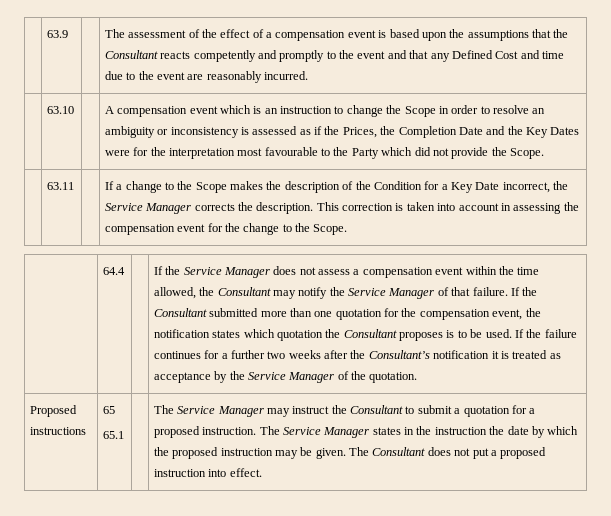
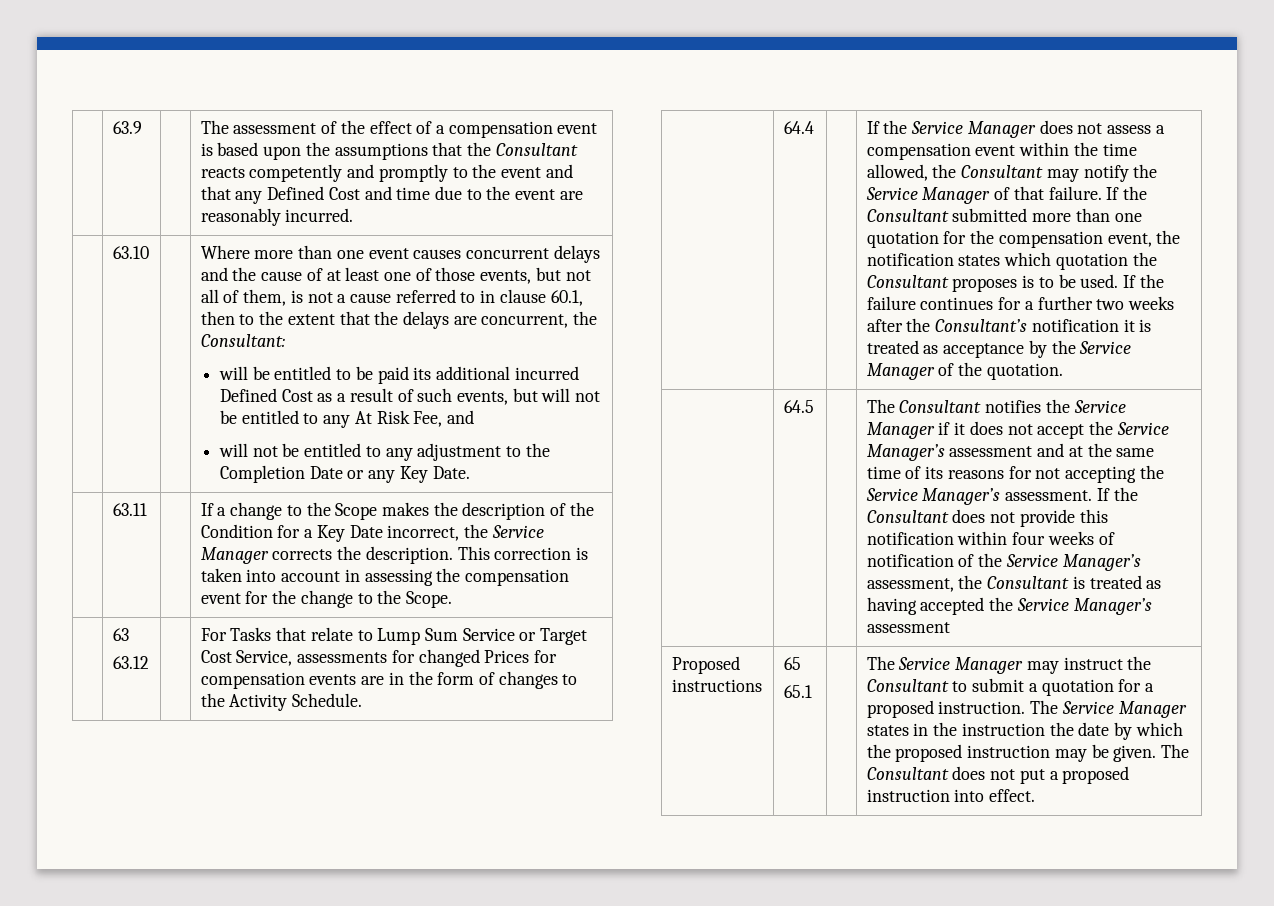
[104,105,546,117] [104,126,580,138] [104,147,545,159] A compensation event which is an instruction to change the Scope in order to resolve an ambiguity or inconsistency is assessed as if the Prices, the Completion Date and the Key Dates were for the interpretation most favourable to the Party which did not provide the Scope. -> [200,245,600,263] [200,267,591,284] [200,289,583,306] [200,311,598,329] [200,334,285,347] [218,366,579,384] [219,388,601,405] [219,410,475,428] [218,443,550,461] [219,465,470,483] Where more than one event causes concurrent delays and the cause of at least one of those events, but not all of them, is not a cause referred to in clause 60.1, then to the extent that the delays are concurrent, the Consultant: // will be entitled to be paid its additional incurred Defined Cost as a result of such events, but will not be entitled to any At Risk Fee, and // will not be entitled to any adjustment to the Completion Date or any Key Date.
(348, 229) none -> [112,628,129,641] [112,656,149,669] [200,627,588,645] [200,649,558,667] [200,671,578,689] [200,693,363,711] // | 63 // 63.12 | | For Tasks that relate to Lump Sum Service or Target Cost Service, assessments for changed Prices for compensation events are in the form of changes to the Activity Schedule.
(418, 377) none -> [783,400,814,413] [866,399,1126,413] [866,421,1169,439] [866,443,1155,461] [866,465,1164,483] [865,487,1138,505] [866,509,1108,527] [866,531,1115,545] [866,553,1141,571] [866,575,1162,592] [866,597,1152,615] [866,622,950,633] // | 64.5 | | The Consultant notifies the Service Manager if it does not accept the Service Manager’s assessment and at the same time of its reasons for not accepting the Service Manager’s assessment. If the Consultant does not provide this notification within four weeks of notification of the Service Manager’s assessment, the Consultant is treated as having accepted the Service Manager’s assessment

